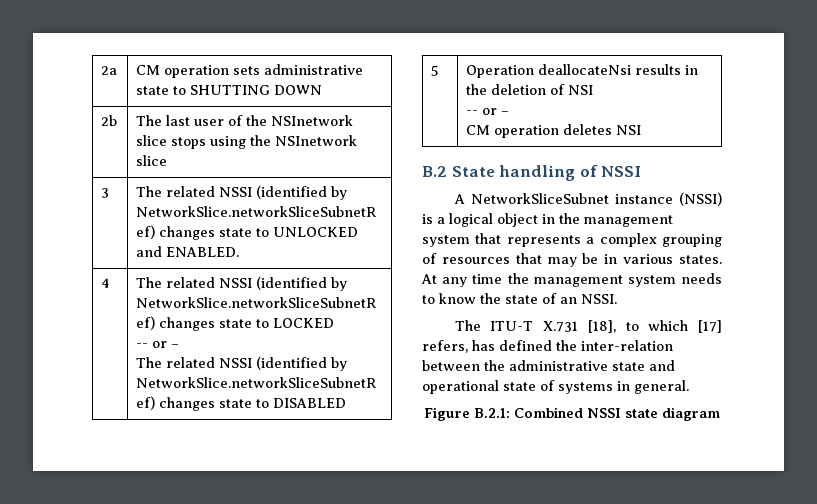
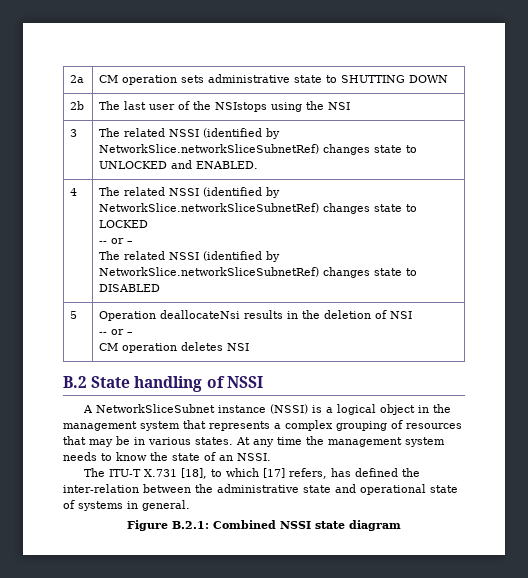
[271,115,354,126] [136,135,358,149] [136,155,168,166] NSInetwork slice stops using the NSInetwork slice -> [215,101,351,112] NSIstops using the NSI

